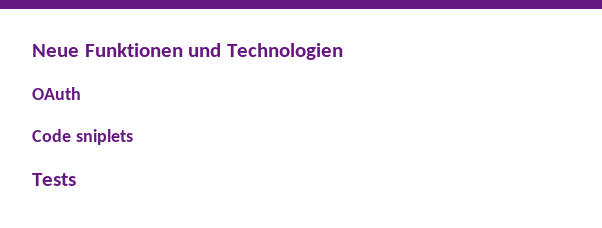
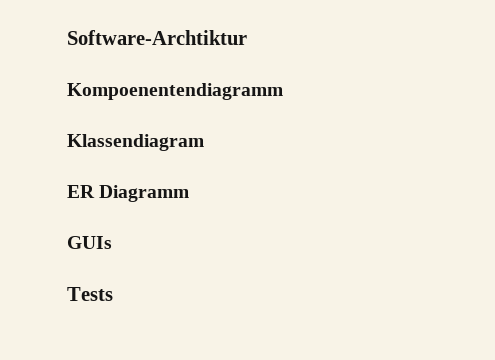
[32,43,343,60] [32,87,81,100] [32,129,133,145] Neue Funktionen und Technologien // OAuth // Code sniplets -> [67,30,247,45] [67,83,283,100] [67,134,204,151] [67,185,190,202] [67,236,112,249] Software-Archtiktur // Kompoenentendiagramm // Klassendiagram // ER Diagramm // GUIs

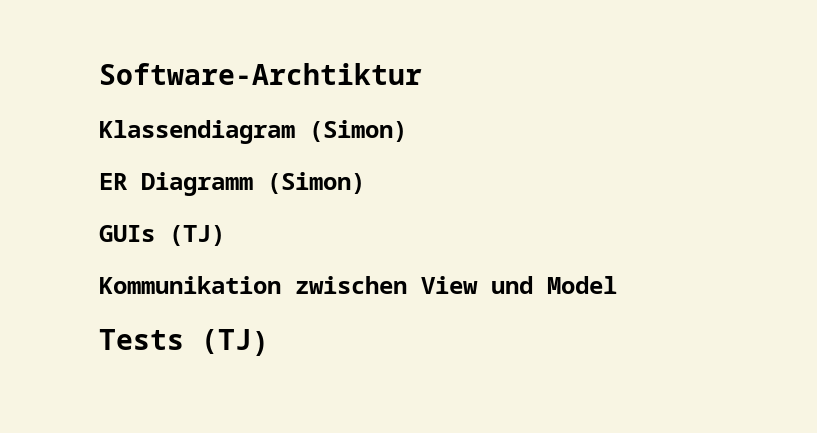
[67,83,283,100] // Kompoenentendiagramm -> (422, 74) none
(204, 142) none -> [309,120,407,142] (Simon)
(190, 193) none -> [267,172,365,194] (Simon)
(112, 242) none -> [169,225,225,246] [99,276,617,294] (TJ) // Kommunikation zwischen View und Model
(113, 294) none -> [201,329,269,356] (TJ)

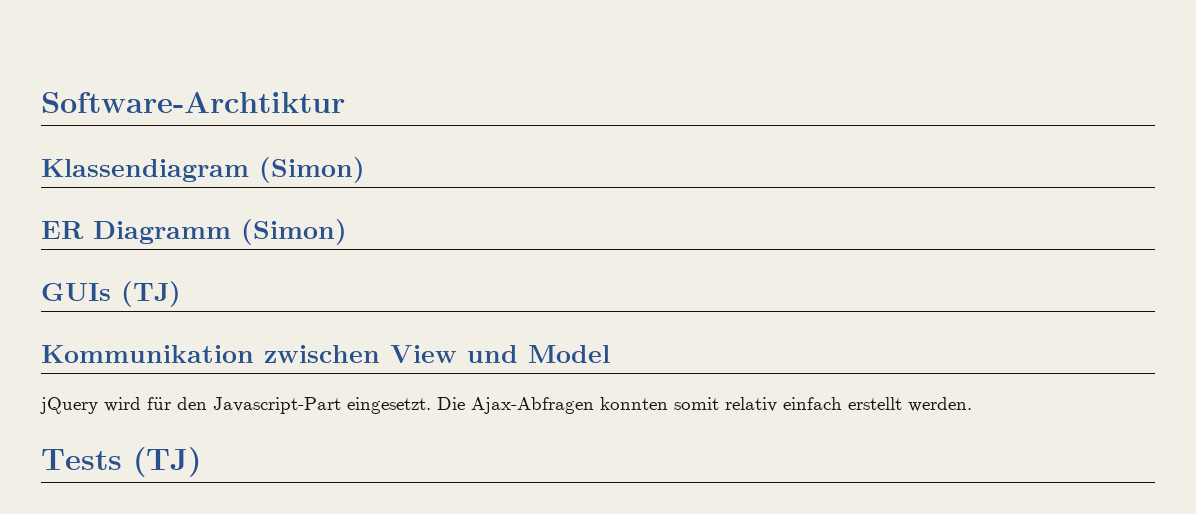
(617, 285) none -> [40,397,972,414] // jQuery wird für den Javascript-Part eingesetzt. Die Ajax-Abfragen konnten somit relativ einfach erstellt werden.

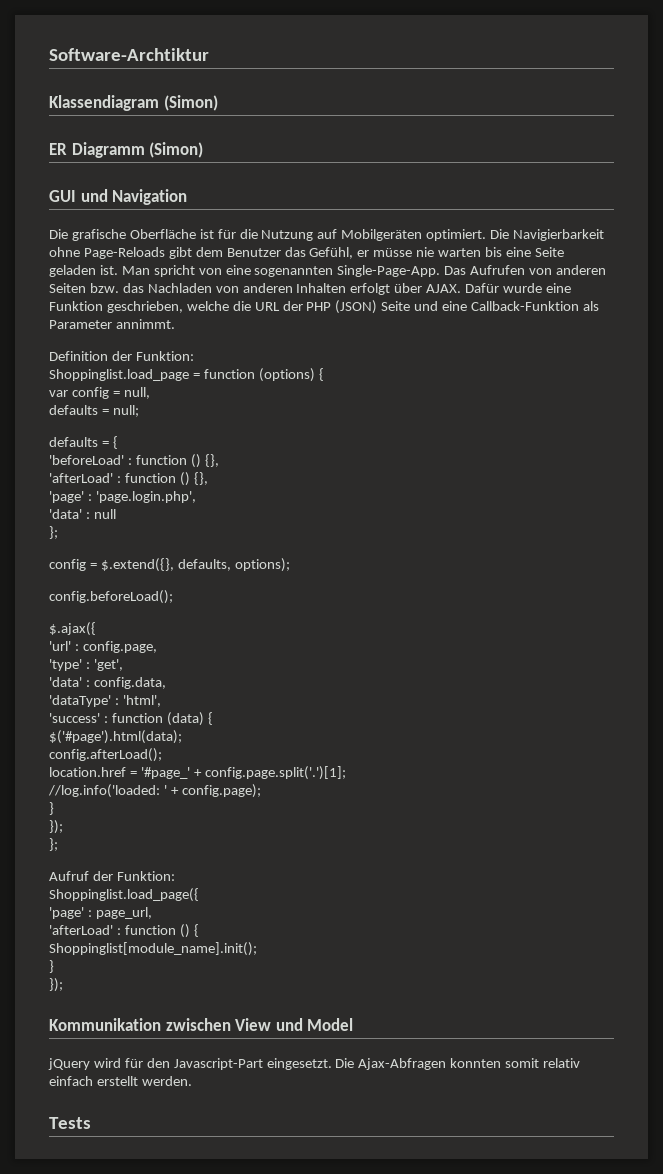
[41,281,181,307] GUIs (TJ) -> [49,189,188,205] [49,229,605,241] [49,247,564,259] [49,265,607,277] [49,283,571,295] [49,300,599,314] [49,319,175,329] [49,351,194,361] [49,368,324,382] [49,387,150,399] [49,405,139,417] [49,436,118,449] [49,454,219,468] [49,472,208,486] [49,491,196,503] [49,509,116,519] [49,526,58,539] [49,558,290,572] [49,590,173,604] [49,622,96,636] [49,641,157,653] [49,659,123,671] [49,677,166,689] [49,695,161,707] [49,712,213,726] [49,730,182,744] [49,748,162,762] [49,766,346,780] [48,784,261,798] [49,802,54,815] [49,820,63,834] [49,838,58,851] [49,871,175,881] [49,888,199,902] [49,907,152,919] [49,924,199,938] [49,942,257,956] [49,960,54,973] [49,978,63,992] GUI und Navigation // Die grafische Oberfläche ist für die Nutzung auf Mobilgeräten optimiert. Die Navigierbarkeit ohne Page-Reloads gibt dem Benutzer das Gefühl, er müsse nie warten bis eine Seite geladen ist. Man spricht von eine sogenannten Single-Page-App. Das Aufrufen von anderen Seiten bzw. das Nachladen von anderen Inhalten erfolgt über AJAX. Dafür wurde eine Funktion geschrieben, welche die URL der PHP (JSON) Seite und eine Callback-Funktion als Parameter annimmt. // Definition der Funktion: // Shoppinglist.load_page = function (options) { // var config = null, // defaults = null; // defaults = { // 'beforeLoad' : function () {}, // 'afterLoad' : function () {}, // 'page' : 'page.login.php', // 'data' : null // }; // config = $.extend({}, defaults, options); // config.beforeLoad(); // $.ajax({ // 'url' : config.page, // 'type' : 'get', // 'data' : config.data, // 'dataType' : 'html', // 'success' : function (data) { // $('#page').html(data); // config.afterLoad(); // location.href = '#page_' + config.page.split('.')[1]; // //log.info('loaded: ' + config.page); // } // }); // }; // Aufruf der Funktion: // Shoppinglist.load_page({ // 'page' : page_url, // 'afterLoad' : function () { // Shoppinglist[module_name].init(); // } // });
[133,447,201,477] (TJ) -> (91, 1123) none

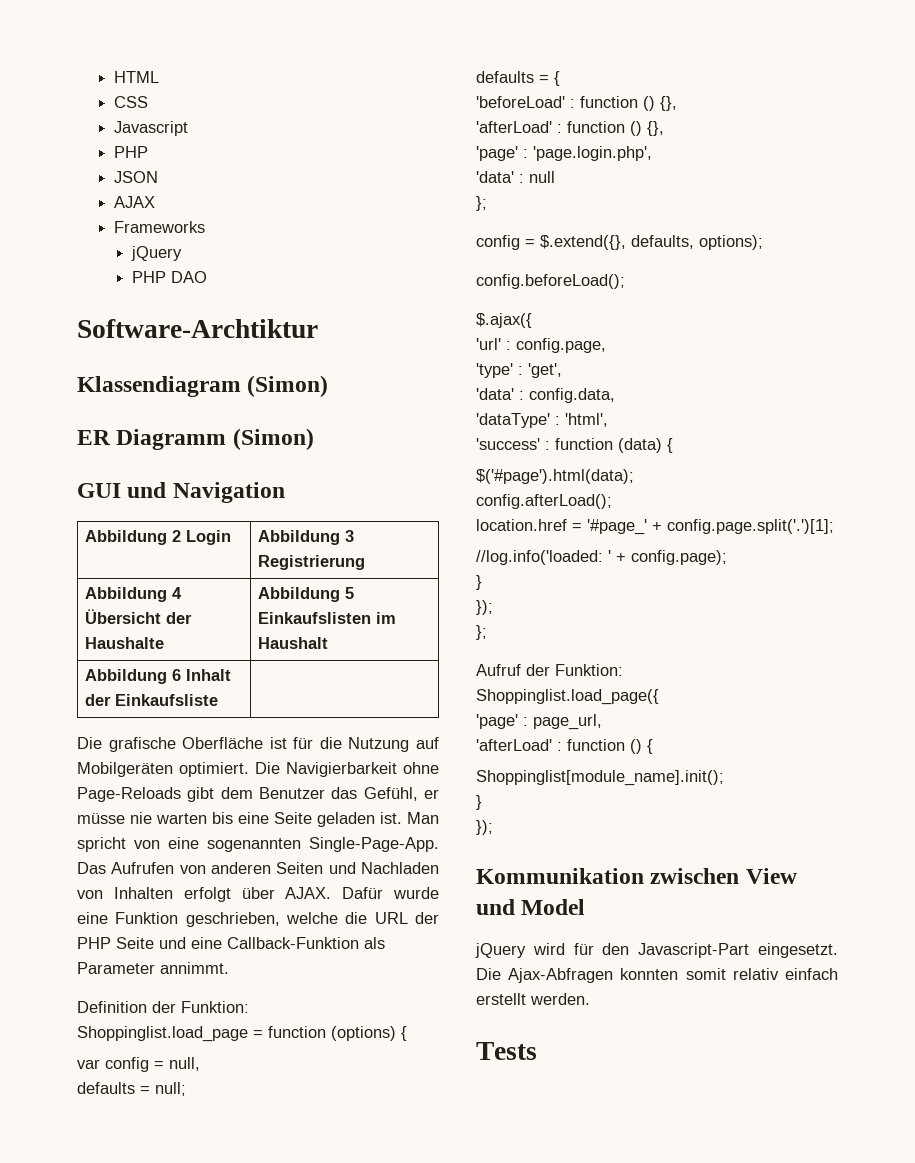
(49, 54) none -> [113,71,159,83] [113,96,148,108] [113,121,188,136] [113,146,148,158] [113,171,158,183] [113,196,155,208] [113,221,205,233] [131,246,183,261] [132,271,208,283] HTML // CSS // Javascript // PHP // JSON // AJAX // Frameworks // jQuery // PHP DAO //
(188, 197) none -> [85,530,232,545] [258,530,355,545] [258,555,366,570] [85,587,183,602] [85,609,193,624] [85,637,165,649] [258,587,355,602] [258,612,397,624] [258,637,329,649] [85,669,232,684] [85,694,219,706] // Abbildung 2 Login | Abbildung 3 Registrierung // Abbildung 4 Übersicht der Haushalte | Abbildung 5 Einkaufslisten im Haushalt // Abbildung 6 Inhalt der Einkaufsliste |
[89,283,144,293] bzw. das -> [328,862,356,874] und
[242,283,293,293] anderen -> (103, 894) none
[335,300,378,314] (JSON) -> (111, 943) none

